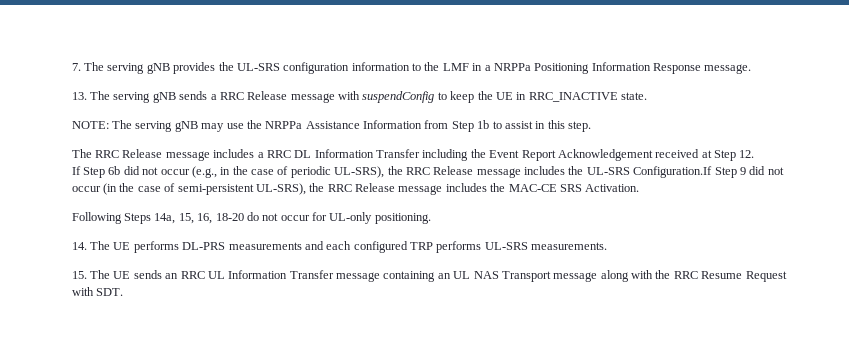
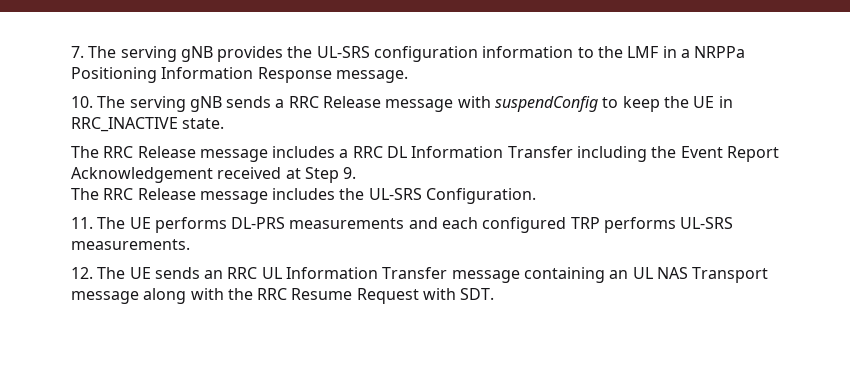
[71,92,87,100] 13. -> [70,96,93,108] 10.
[71,120,592,132] // NOTE: The serving gNB may use the NRPPa Assistance Information from Step 1b to assist in this step. -> (225, 123) none
[739,150,755,158] [71,166,403,178] 12. // If Step 6b did not occur (e.g., in the case of periodic UL-SRS), the -> [343,167,357,179] [70,188,99,200] 9. // The
[633,166,784,178] [71,183,640,195] [71,212,431,224] [71,242,87,250] Configuration.If Step 9 did not occur (in the case of semi-persistent UL-SRS), the RRC Release message includes the MAC-CE SRS Activation. // Following Steps 14a, 15, 16, 18-20 do not occur for UL-only positioning. // 14. -> [426,188,537,204] [70,217,93,229] Configuration. // 11.
[71,271,87,279] 15. -> [70,267,93,279] 12.

